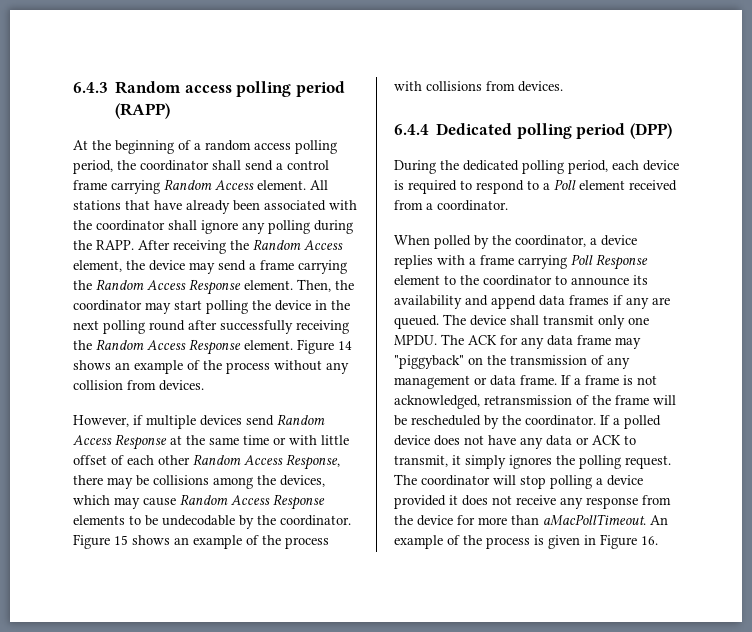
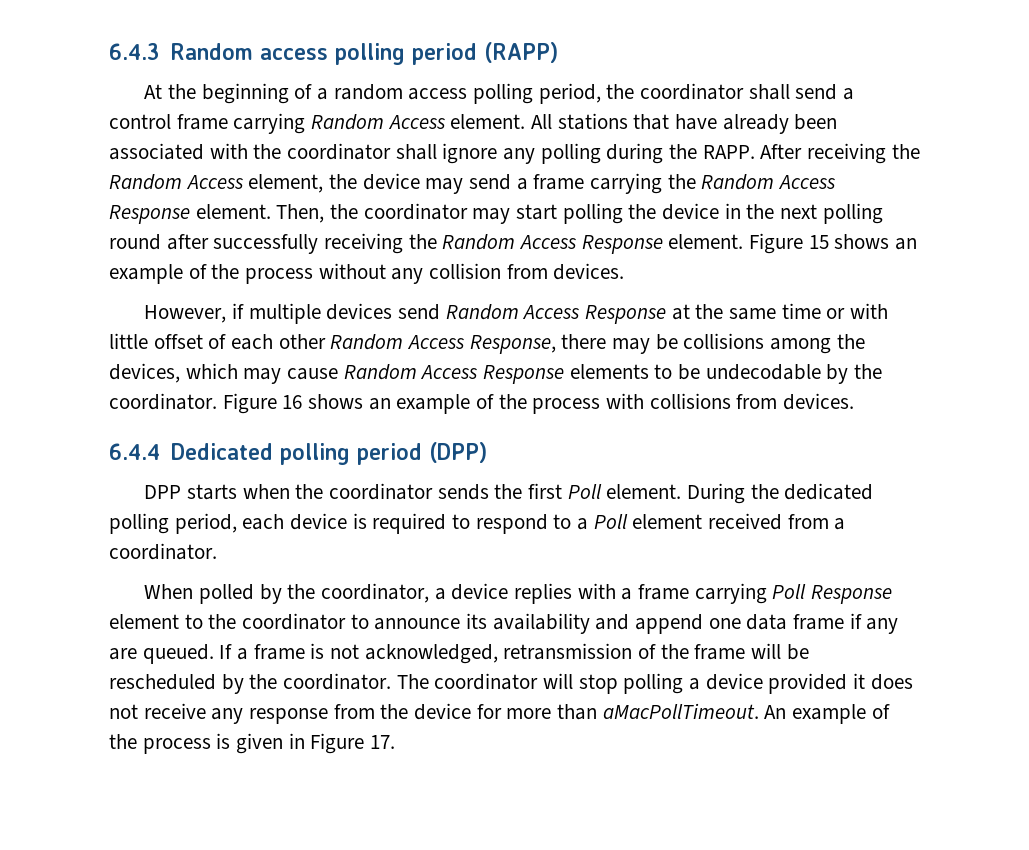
[338,341,352,350] 14 -> [808,235,829,249] 15
[114,535,128,545] 15 -> [282,395,303,409] 16
(673, 131) none -> [144,483,682,500] DPP starts when the coordinator sends the first Poll element.
[539,295,609,306] data frames -> [708,614,845,630] one data frame
[443,314,649,329] [394,334,641,349] [394,355,630,369] [394,375,557,389] The device shall transmit only one MPDU. The ACK for any data frame may "piggyback" on the transmission of any management or data frame. -> (214, 654) none
[600,415,661,429] [394,435,636,449] [394,455,671,469] If a polled device does not have any data or ACK to transmit, it simply ignores the polling request. -> (392, 681) none
[641,536,658,545] 16. -> [370,735,396,749] 17.

